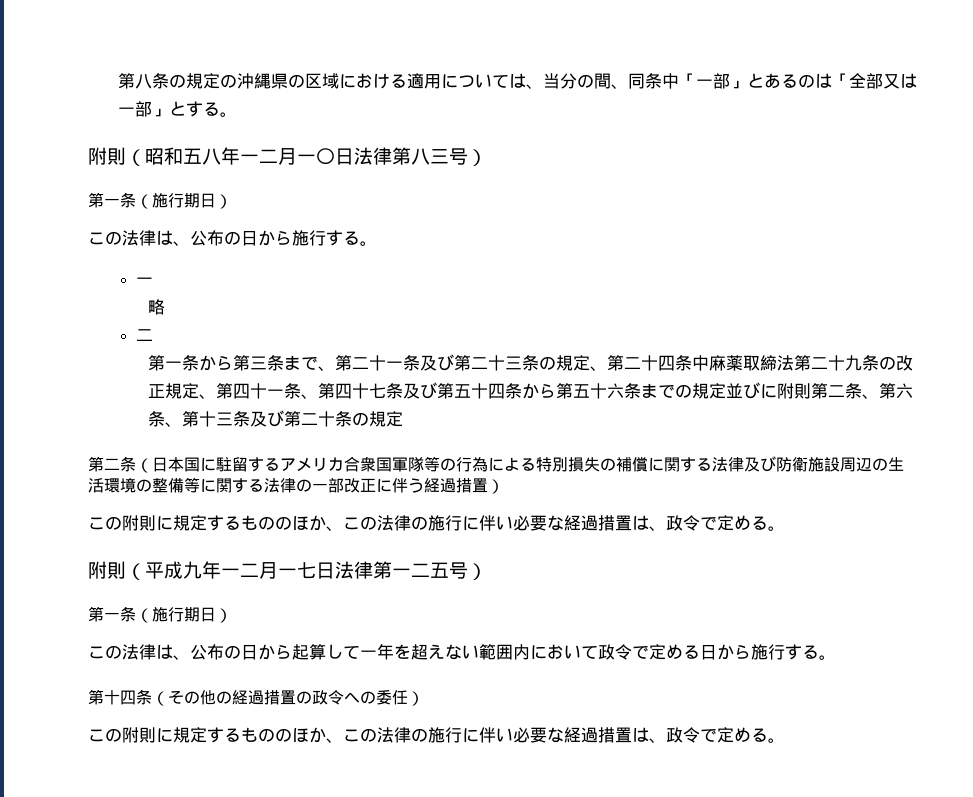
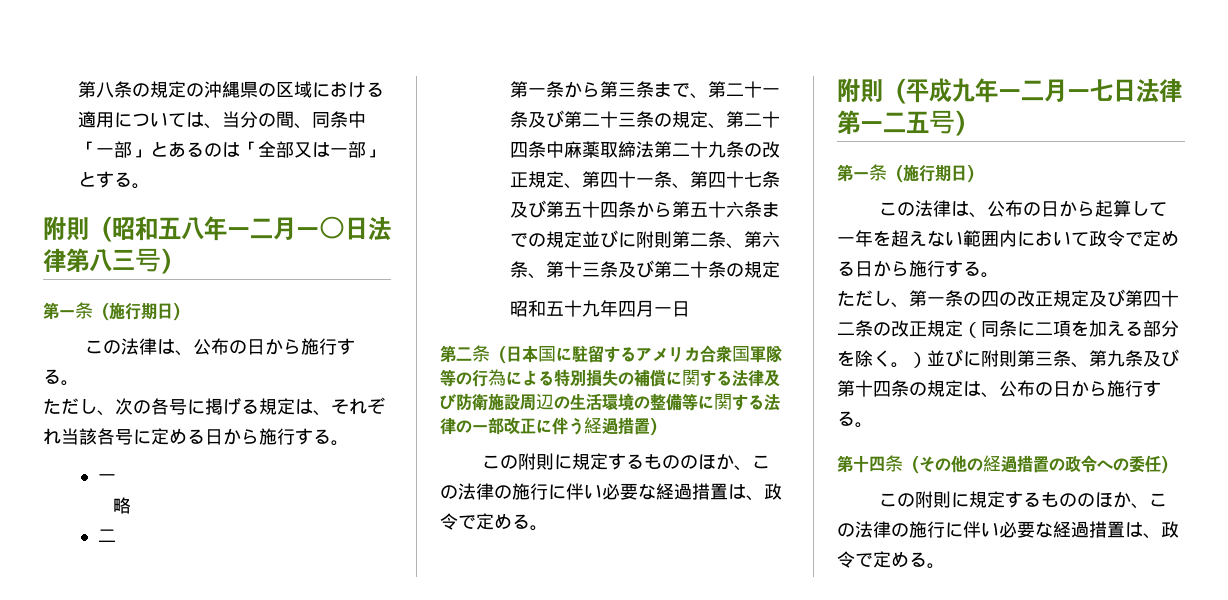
(377, 243) none -> [43,397,385,416] [43,428,349,446] // ただし、次の各号に掲げる規定は、それぞれ当該各号に定める日から施行する。
(403, 419) none -> [509,300,690,317] // 昭和五十九年四月一日
(836, 657) none -> [837,289,1179,308] [837,320,1179,338] [837,349,1179,368] [837,380,1161,398] [837,411,873,428] // ただし、第一条の四の改正規定及び第四十二条の改正規定（同条に二項を加える部分を除く。）並びに附則第三条、第九条及び第十四条の規定は、公布の日から施行する。

